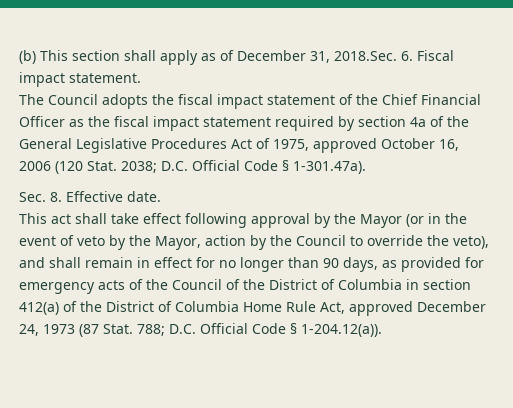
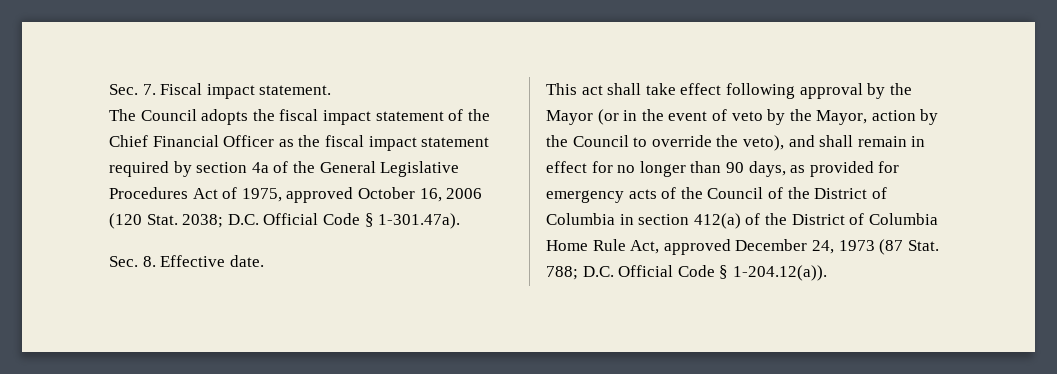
[19,50,413,65] (b) This section shall apply as of December 31, 2018.Sec. 6. -> [109,84,156,95] Sec. 7.

